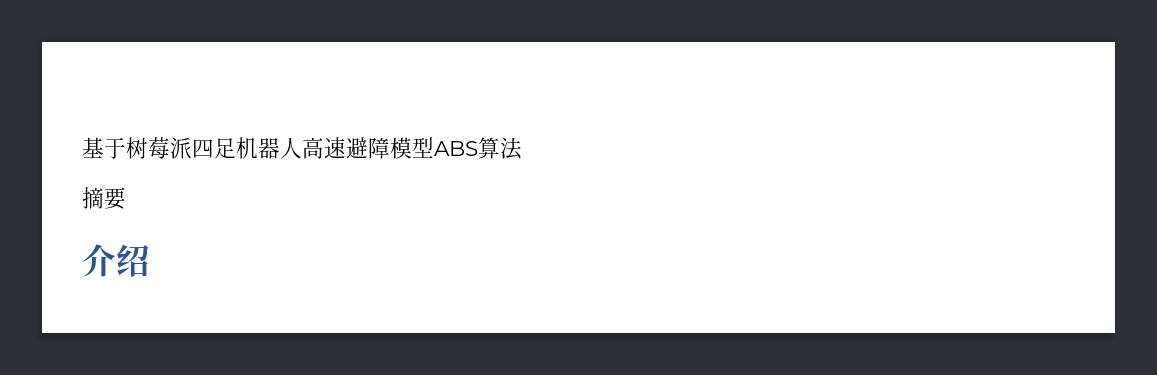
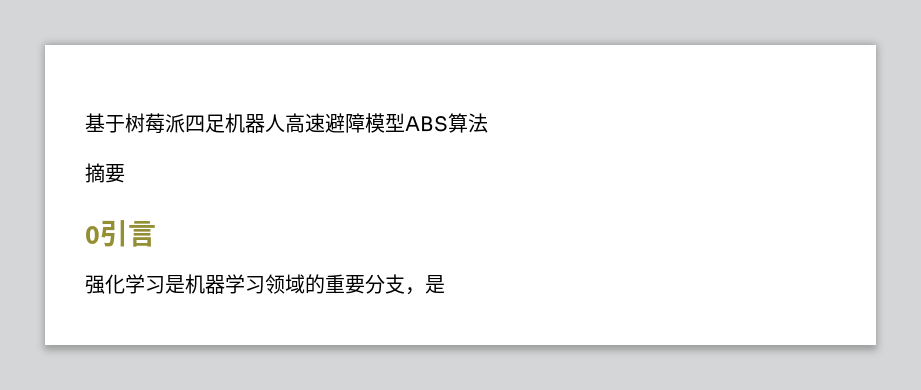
[82,244,150,277] 介绍 -> [85,220,156,247] [85,274,445,295] 0引言 // 强化学习是机器学习领域的重要分支，是

